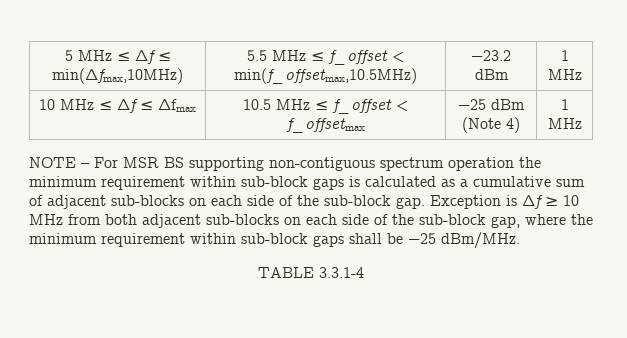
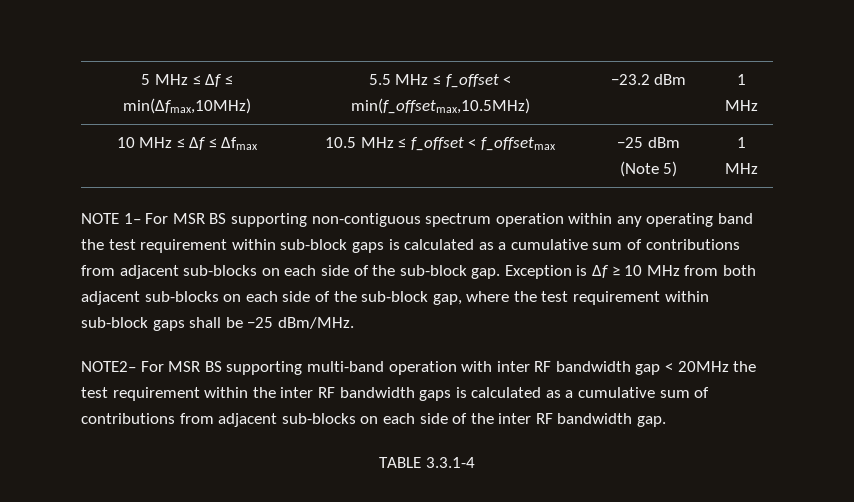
[505,117,520,133] 4) -> [663,161,678,177] 5)
[81,163,89,168] – -> [123,213,141,224] 1–
[519,157,541,168] [29,176,97,187] the minimum -> [568,213,754,227] [81,239,136,250] within any operating band the test
(43, 200) none -> [645,239,740,250] [81,265,115,276] contributions from
[29,233,97,244] minimum -> [541,291,569,302] test
(520, 240) none -> [81,361,757,375] [81,387,710,401] [81,413,667,427] // NOTE2– For MSR BS supporting multi-band operation with inter RF bandwidth gap < 20MHz the test requirement within the inter RF bandwidth gaps is calculated as a cumulative sum of contributions from adjacent sub-blocks on each side of the inter RF bandwidth gap.

